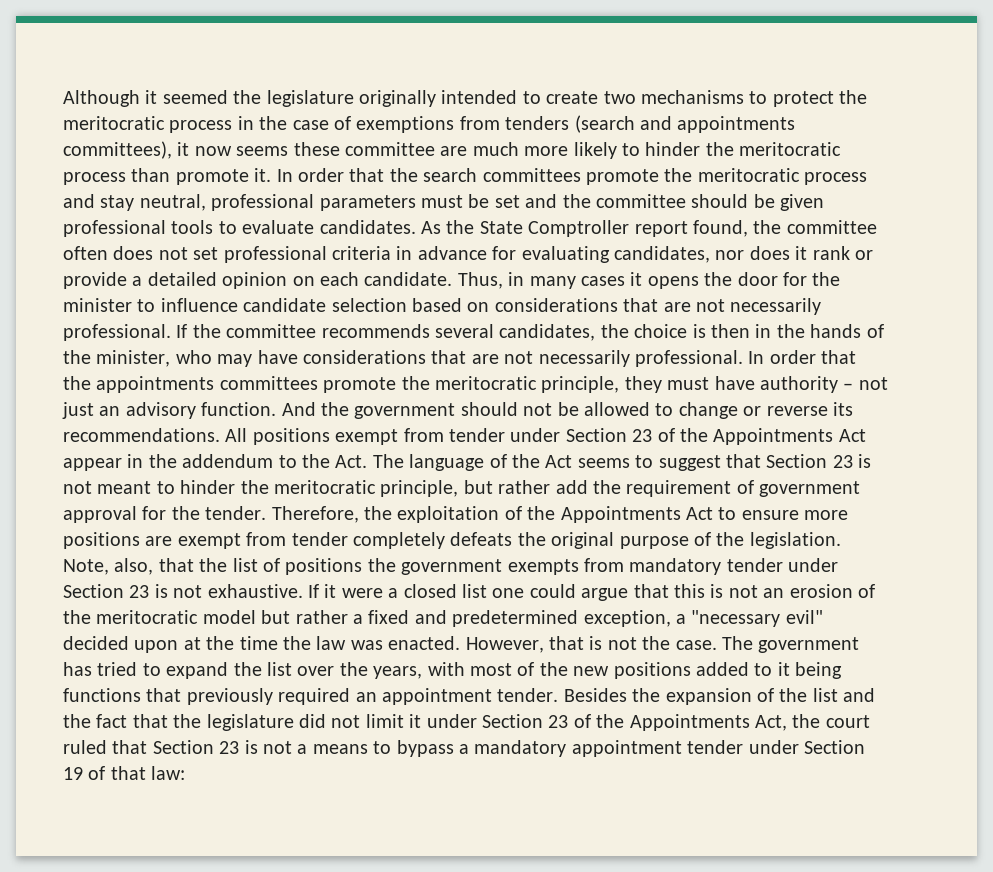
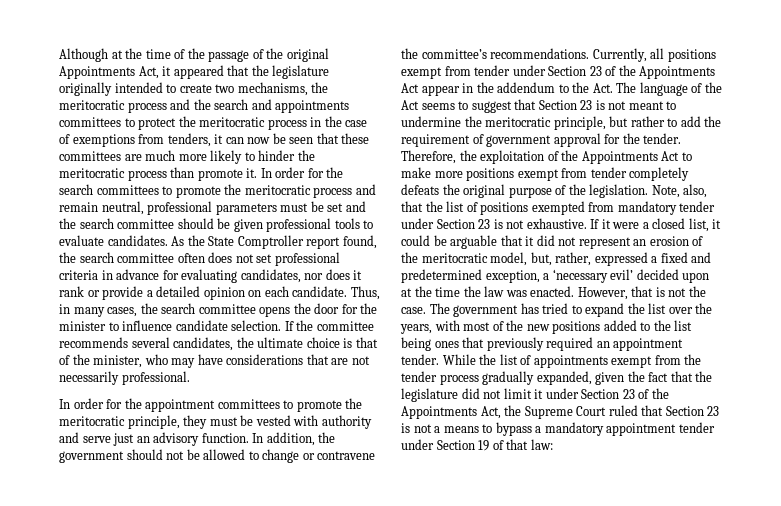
[145,90,228,104] it seemed -> [111,48,329,62] [59,65,250,79] at the time of the passage of the original Appointments Act, it appeared that
[640,90,744,104] mechanisms -> [237,82,329,96] [59,99,350,113] [59,117,121,127] mechanisms, the meritocratic process and the search and appointments committees
[505,115,796,133] [63,141,435,159] tenders (search and appointments committees), it now seems these committee -> [167,133,370,147] [59,151,121,161] tenders, it can now be seen that these committees
[349,168,385,182] that -> [307,168,324,178] for
(581, 175) none -> [162,186,173,195] to
[100,195,135,211] stay -> [59,202,98,212] remain
(591, 201) none -> [79,218,114,229] search
(782, 227) none -> [79,252,114,263] search
[580,272,643,286] cases it -> [107,303,256,317] cases, the search committee
[331,298,822,315] [63,324,171,341] selection based on considerations that are not necessarily professional. -> [231,320,282,331] selection.
(629, 331) none -> [257,337,304,348] ultimate
[710,324,862,338] then in the hands -> [355,337,378,348] that
[748,350,857,364] [63,376,318,393] In order that the appointments committees -> [59,398,294,412] // In order for the appointment committees to
[714,376,888,393] have authority – not -> [240,415,372,429] [59,432,111,443] be vested with authority and serve
[281,402,316,416] And -> [252,432,315,446] In addition,
[766,402,853,416] [63,428,248,442] reverse its recommendations. All -> [317,451,376,460] [401,48,665,62] contravene the committee’s recommendations. Currently, all
[180,480,236,494] hinder -> [401,116,461,127] undermine
(551, 487) none -> [667,118,678,127] to
[741,510,799,520] ensure -> [401,167,431,178] make
[145,536,173,546] are -> (515, 174) none
[367,558,579,575] the government exempts -> [531,201,585,215] exempted
[461,584,758,601] list one could argue that this is not -> [688,218,722,232] [401,235,631,249] list, it could be arguable that it did not represent
[202,610,348,624] model but rather -> [490,252,648,266] model, but, rather, expressed
[691,610,823,627] "necessary evil" -> [552,269,634,283] ‘necessary evil’
[777,662,843,679] [63,688,141,702] it being functions -> [653,320,693,331] [401,337,459,351] the list being ones
[563,688,876,705] Besides the expansion of the list and -> [442,354,702,368] [401,371,625,385] While the list of appointments exempt from the tender process gradually expanded, given
[825,715,870,728] court -> [524,406,607,419] Supreme Court

